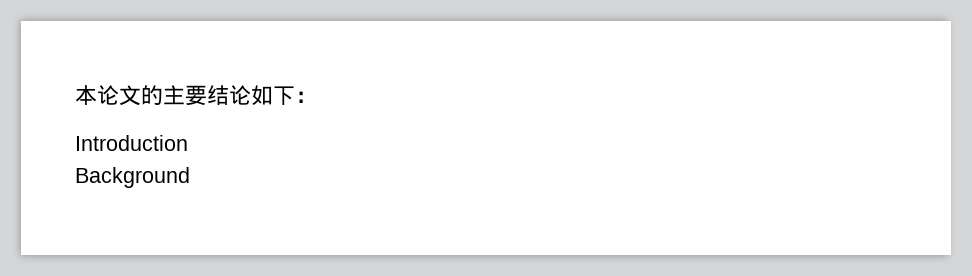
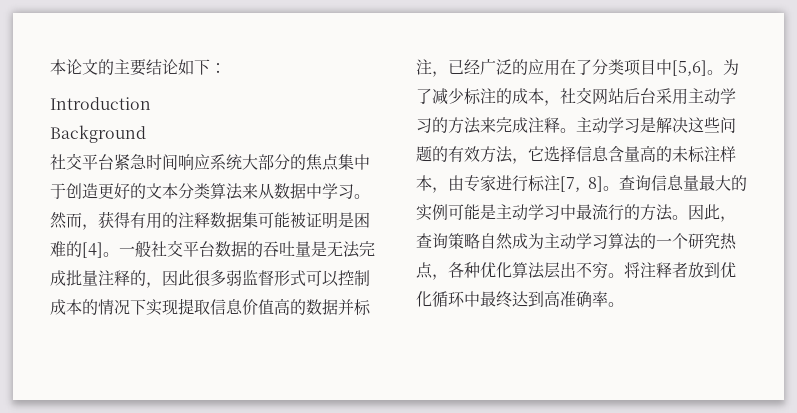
(190, 177) none -> [50,153,370,171] [50,183,370,200] [50,211,370,230] [50,240,375,258] [50,269,370,288] [50,298,371,316] [416,59,739,77] [416,87,736,106] [416,117,736,134] [416,145,736,164] [416,175,747,193] [416,204,736,222] [416,233,737,250] [416,262,736,280] [416,290,624,308] // 社交平台紧急时间响应系统大部分的焦点集中于创造更好的文本分类算法来从数据中学习。然而，获得有用的注释数据集可能被证明是困难的[4]。一般社交平台数据的吞吐量是无法完成批量注释的，因此很多弱监督形式可以控制成本的情况下实现提取信息价值高的数据并标注，已经广泛的应用在了分类项目中[5,6]。为了减少标注的成本，社交网站后台采用主动学习的方法来完成注释。主动学习是解决这些问题的有效方法，它选择信息含量高的未标注样本，由专家进行标注[7, 8]。查询信息量最大的实例可能是主动学习中最流行的方法。因此，查询策略自然成为主动学习算法的一个研究热点，各种优化算法层出不穷。将注释者放到优化循环中最终达到高准确率。

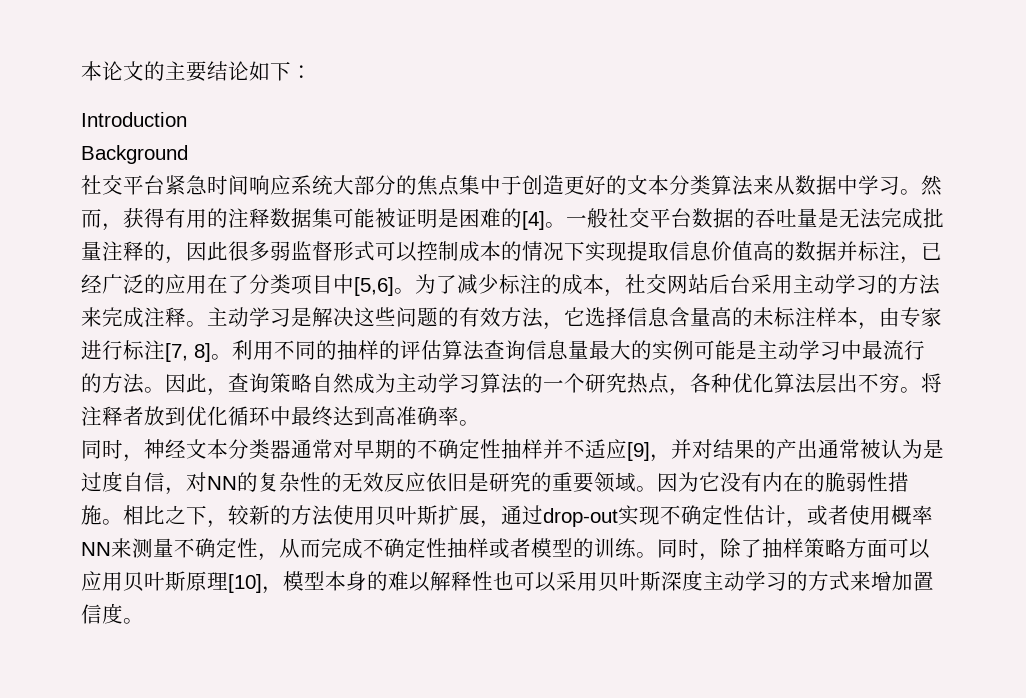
(619, 188) none -> [232,340,484,361] 利用不同的抽样的评估算法
(624, 304) none -> [81,439,944,462] [81,471,909,495] [81,505,933,528] [81,538,930,561] [81,570,934,594] [81,603,144,624] // 同时，神经文本分类器通常对早期的不确定性抽样并不适应[9]，并对结果的产出通常被认为是过度自信，对NN的复杂性的无效反应依旧是研究的重要领域。因为它没有内在的脆弱性措施。相比之下，较新的方法使用贝叶斯扩展，通过drop-out实现不确定性估计，或者使用概率NN来测量不确定性，从而完成不确定性抽样或者模型的训练。同时，除了抽样策略方面可以应用贝叶斯原理[10]，模型本身的难以解释性也可以采用贝叶斯深度主动学习的方式来增加置信度。

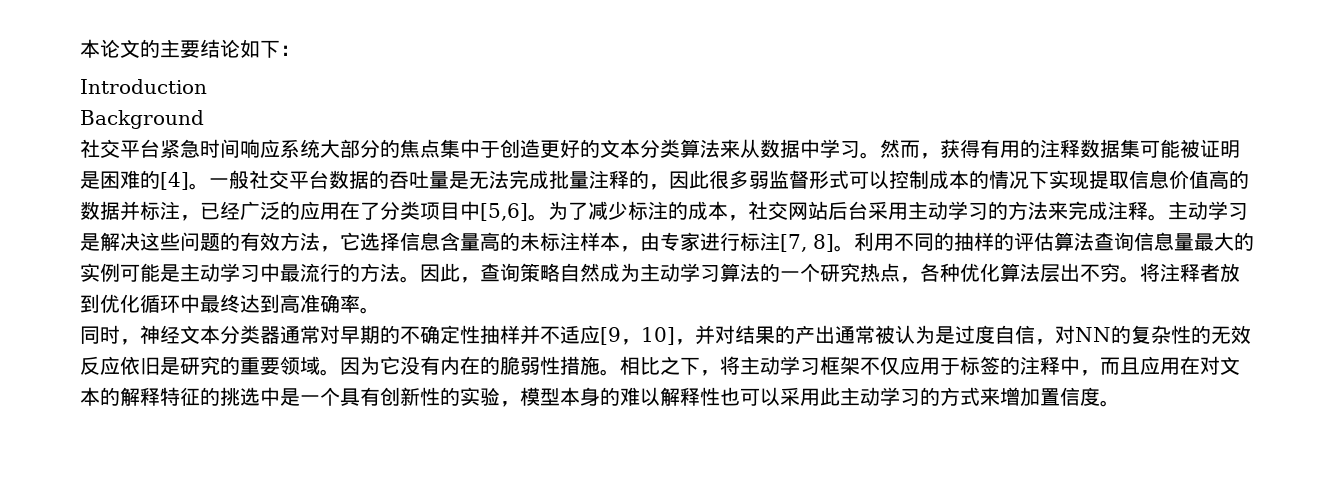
[627,442,650,461] [9] -> [600,327,675,345] [9，10]
[228,505,933,528] [81,538,930,561] [81,571,262,593] 较新的方法使用贝叶斯扩展，通过drop-out实现不确定性估计，或者使用概率NN来测量不确定性，从而完成不确定性抽样或者模型的训练。同时，除了抽样策略方面可以应用贝叶斯原理[10] -> [720,356,1240,376] [80,387,500,406] 将主动学习框架不仅应用于标签的注释中，而且应用在对文本的解释特征的挑选中是一个具有创新性的实验
[598,570,703,592] 贝叶斯深度 -> [820,387,840,406] 此

